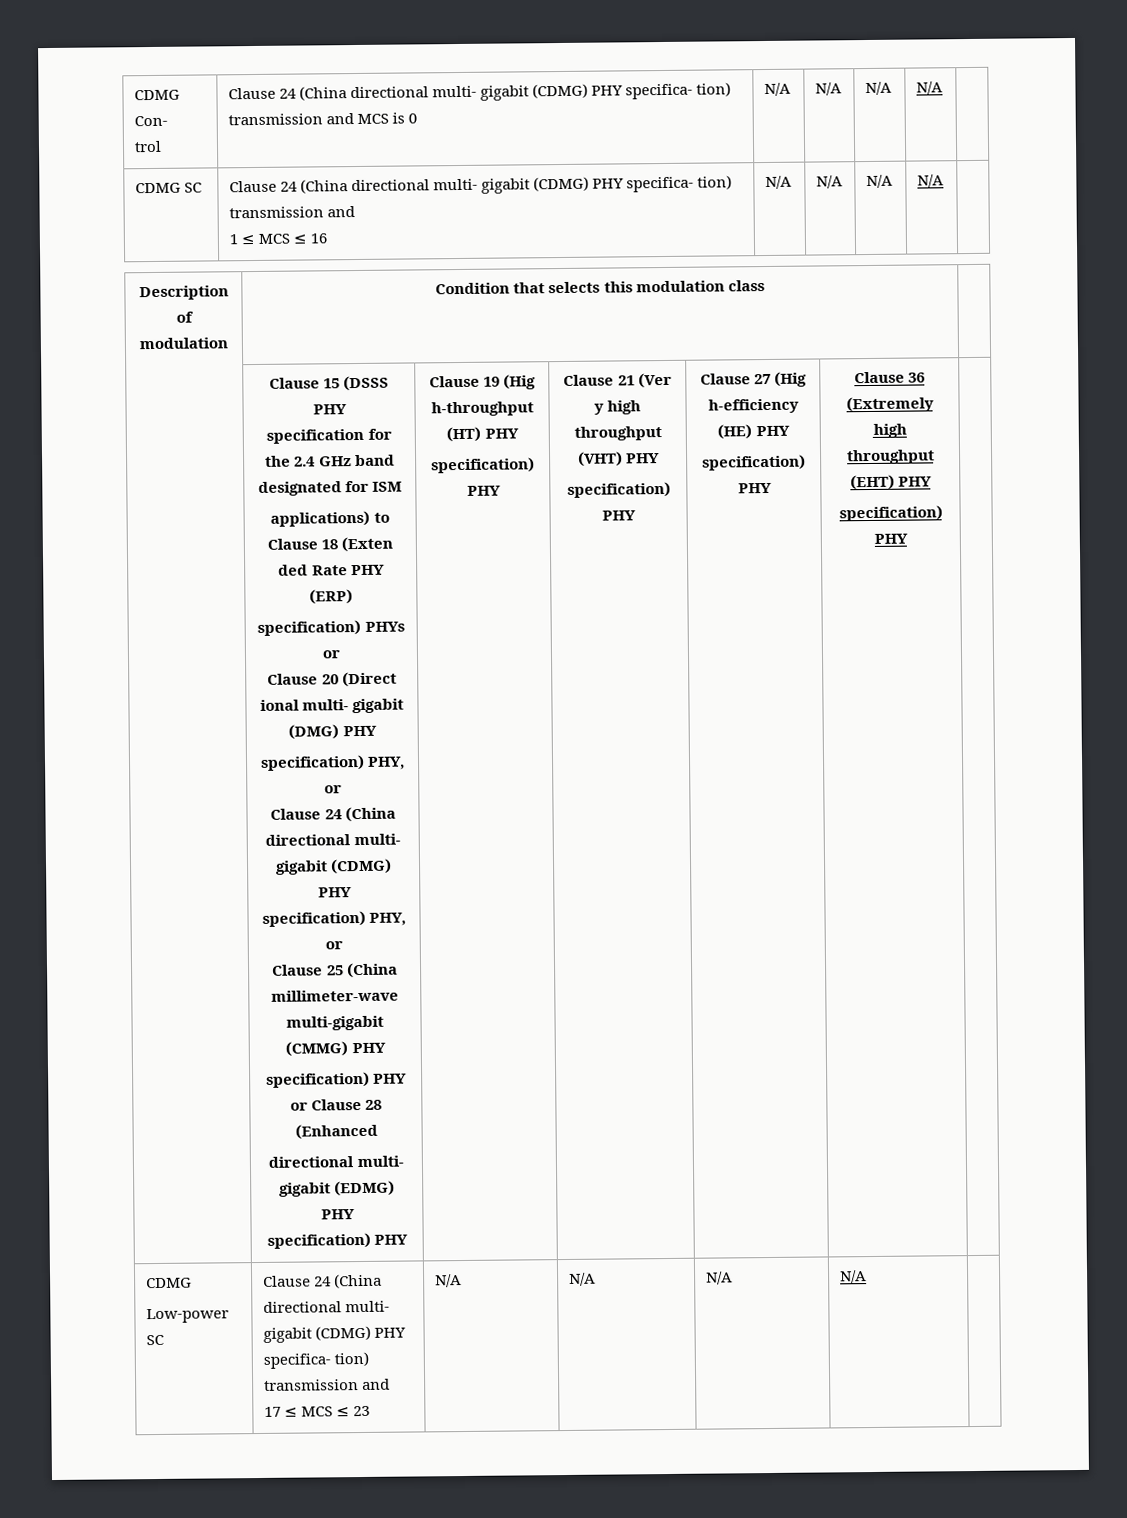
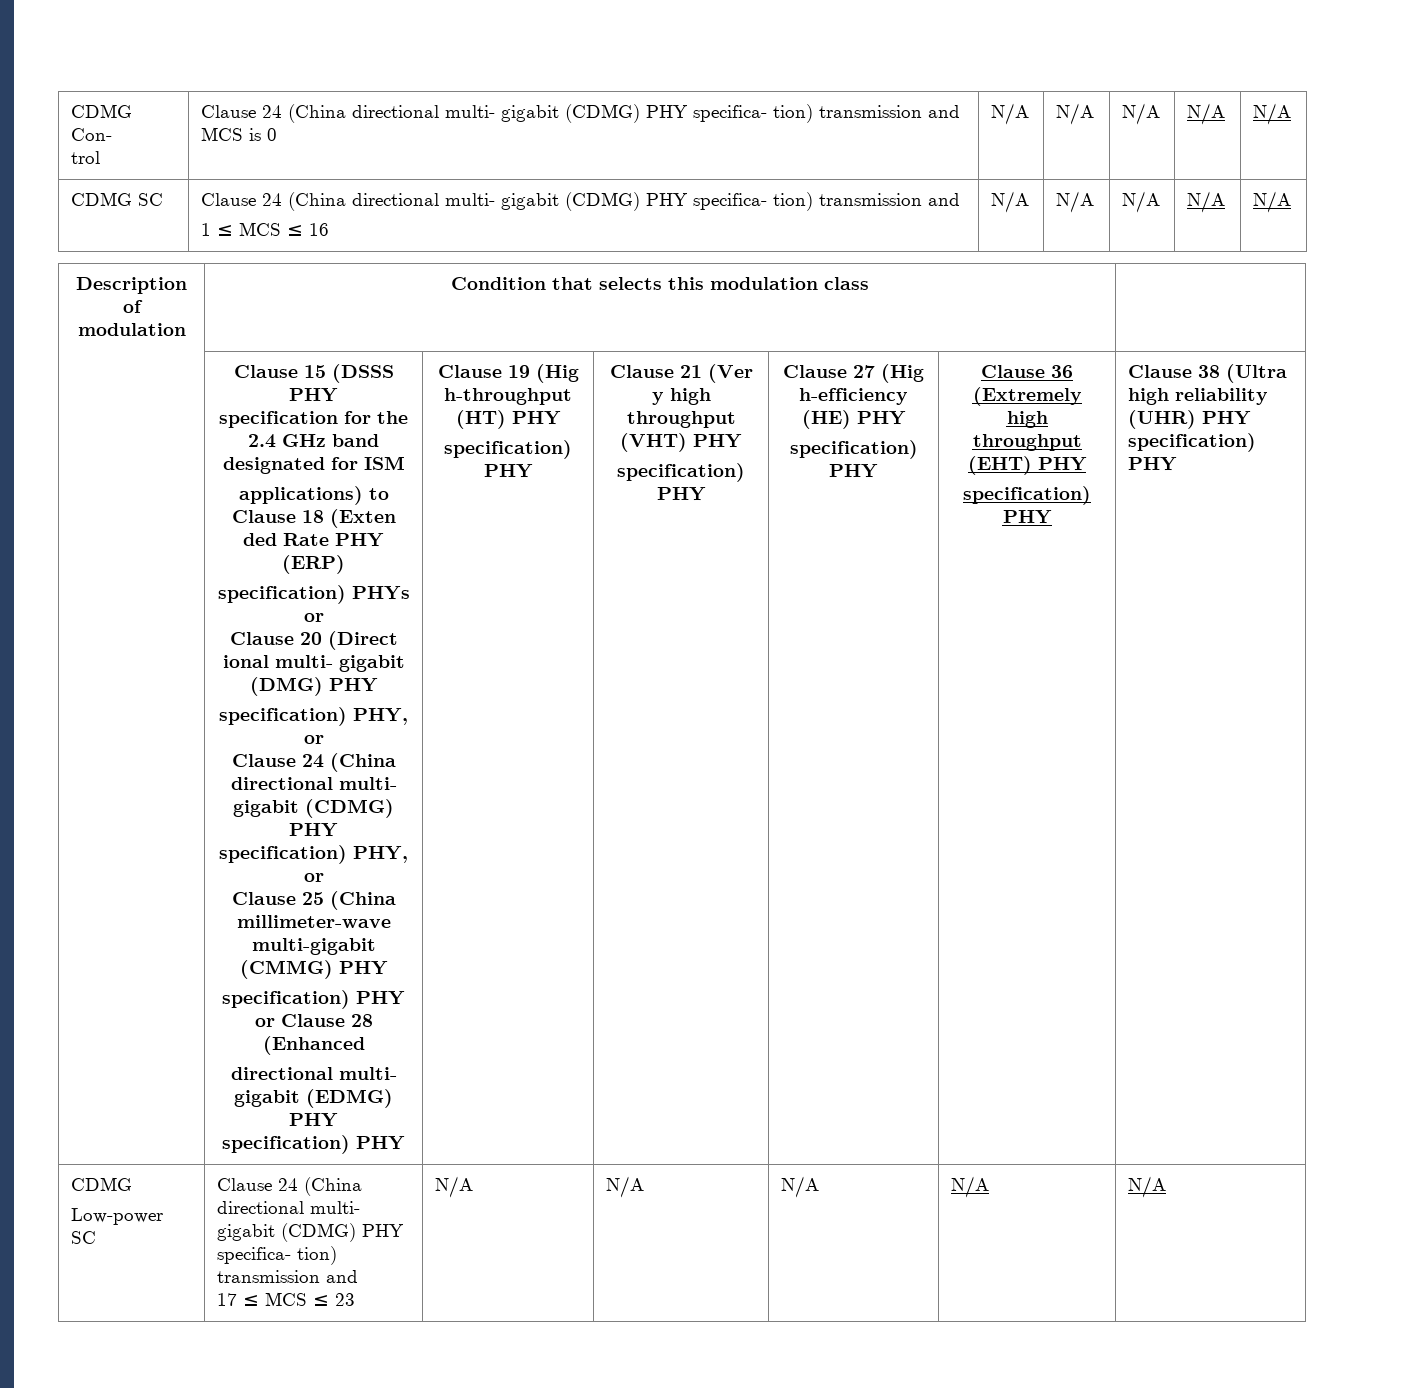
(943, 88) none -> [1253,103,1292,125] N/A
(944, 181) none -> [1253,191,1292,213] N/A
(908, 538) none -> [1128,364,1288,383] [1128,388,1269,405] [1128,410,1252,429] [1128,433,1257,452] [1128,457,1178,471] Clause 38 (Ultra high reliability (UHR) PHY specification) PHY
(867, 1277) none -> [1128,1176,1167,1198] N/A

